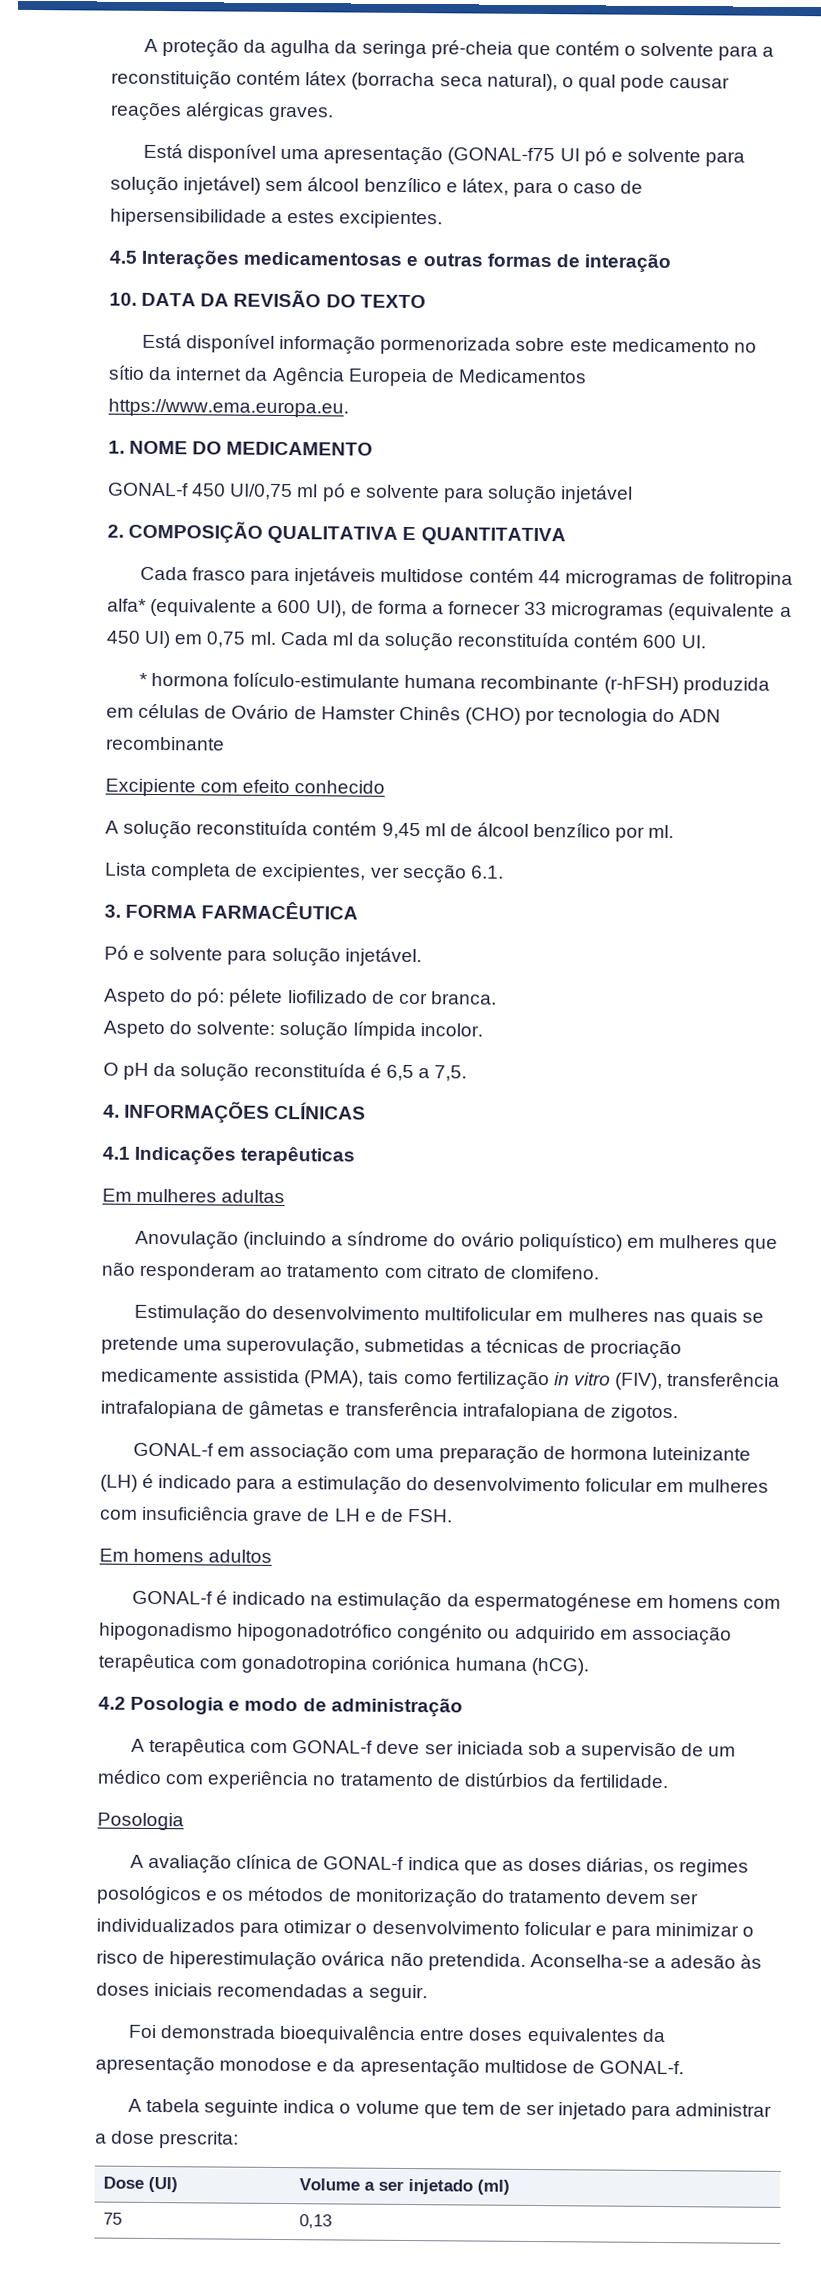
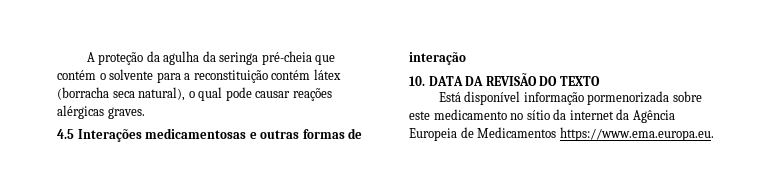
[142,143,746,167] [110,175,644,198] [110,208,444,229] // Está disponível uma apresentação (GONAL-f75 UI pó e solvente para solução injetável) sem álcool benzílico e látex, para o caso de hipersensibilidade a estes excipientes. -> (145, 113) none
[108,440,374,456] [108,482,634,505] [107,520,566,546] [139,566,794,589] [107,598,792,621] [106,630,706,652] [138,672,770,695] [106,703,722,726] [106,736,225,751] [105,778,386,797] [105,819,675,842] [105,862,504,884] [104,901,359,920] [104,945,422,967] [104,988,497,1007] [103,1020,483,1041] [103,1062,468,1082] [103,1100,367,1124] [102,1145,356,1166] [102,1188,286,1204] [134,1229,779,1253] [101,1261,600,1281] [133,1303,764,1327] [101,1336,682,1360] [101,1368,781,1391] [100,1400,678,1423] [132,1442,751,1465] [100,1473,770,1495] [100,1505,453,1526] [99,1548,273,1563] [131,1590,782,1612] [99,1622,732,1646] [98,1653,589,1676] [98,1696,463,1718] [130,1737,737,1761] [97,1769,670,1790] [97,1812,184,1831] [129,1853,750,1877] [96,1885,700,1908] [96,1918,755,1940] [96,1950,763,1971] [96,1982,428,2003] [127,2024,666,2046] [95,2055,684,2078] [127,2098,773,2121] [95,2130,240,2149] [102,2176,178,2193] [298,2178,510,2195] [102,2212,122,2225] [298,2214,332,2229] // 1. NOME DO MEDICAMENTO // GONAL-f 450 UI/0,75 ml pó e solvente para solução injetável // 2. COMPOSIÇÃO QUALITATIVA E QUANTITATIVA // Cada frasco para injetáveis multidose contém 44 microgramas de folitropina alfa* (equivalente a 600 UI), de forma a fornecer 33 microgramas (equivalente a 450 UI) em 0,75 ml. Cada ml da solução reconstituída contém 600 UI. // * hormona folículo-estimulante humana recombinante (r-hFSH) produzida em células de Ovário de Hamster Chinês (CHO) por tecnologia do ADN recombinante // Excipiente com efeito conhecido // A solução reconstituída contém 9,45 ml de álcool benzílico por ml. // Lista completa de excipientes, ver secção 6.1. // 3. FORMA FARMACÊUTICA // Pó e solvente para solução injetável. // Aspeto do pó: pélete liofilizado de cor branca. // Aspeto do solvente: solução límpida incolor. // O pH da solução reconstituída é 6,5 a 7,5. // 4. INFORMAÇÕES CLÍNICAS // 4.1 Indicações terapêuticas // Em mulheres adultas // Anovulação (incluindo a síndrome do ovário poliquístico) em mulheres que não responderam ao tratamento com citrato de clomifeno. // Estimulação do desenvolvimento multifolicular em mulheres nas quais se pretende uma superovulação, submetidas a técnicas de procriação medicamente assistida (PMA), tais como fertilização in vitro (FIV), transferência intrafalopiana de gâmetas e transferência intrafalopiana de zigotos. // GONAL-f em associação com uma preparação de hormona luteinizante (LH) é indicado para a estimulação do desenvolvimento folicular em mulheres com insuficiência grave de LH e de FSH. // Em homens adultos // GONAL-f é indicado na estimulação da espermatogénese em homens com hipogonadismo hipogonadotrófico congénito ou adquirido em associação terapêutica com gonadotropina coriónica humana (hCG). // 4.2 Posologia e modo de administração // A terapêutica com GONAL-f deve ser iniciada sob a supervisão de um médico com experiência no tratamento de distúrbios da fertilidade. // Posologia // A avaliação clínica de GONAL-f indica que as doses diárias, os regimes posológicos e os métodos de monitorização do tratamento devem ser individualizados para otimizar o desenvolvimento folicular e para minimizar o risco de hiperestimulação ovárica não pretendida. Aconselha-se a adesão às doses iniciais recomendadas a seguir. // Foi demonstrada bioequivalência entre doses equivalentes da apresentação monodose e da apresentação multidose de GONAL-f. // A tabela seguinte indica o volume que tem de ser injetado para administrar a dose prescrita: // Dose (UI) | Volume a ser injetado (ml) // 75 | 0,13 -> (714, 134) none

